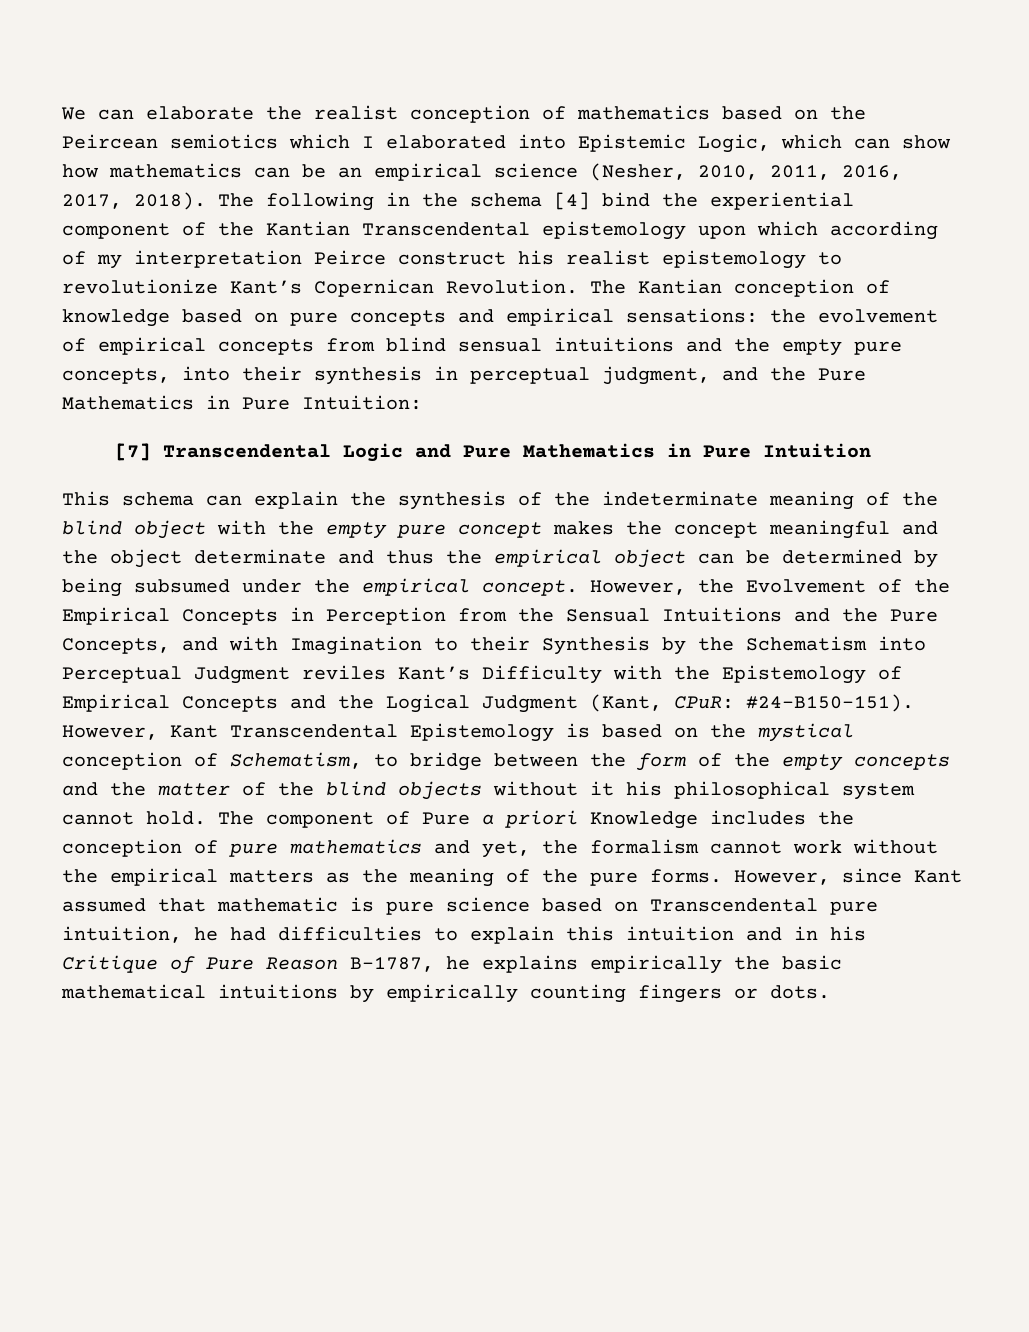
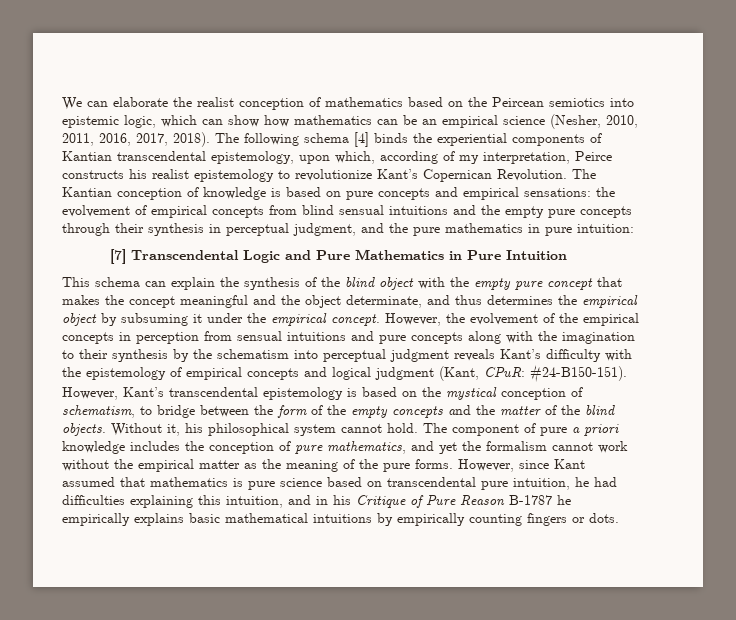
[289,134,770,153] which I elaborated into Epistemic Logic, -> [610,98,634,107] [62,115,156,128] into epistemic logic,
[386,192,458,207] in the -> (299, 139) none
[602,192,650,207] bind -> [374,133,408,143] binds
[62,221,938,240] [62,250,506,269] component of the Kantian Transcendental epistemology upon which according of my interpretation Peirce construct -> [512,133,602,146] [62,151,612,164] [62,170,124,179] components of Kantian transcendental epistemology, upon which, according of my interpretation, Peirce constructs
(170, 318) none -> [271,188,281,197] is
[62,366,230,384] concepts, into -> [580,206,632,218] [62,223,110,236] concepts through
[818,368,866,381] [62,395,422,410] Pure Mathematics in Pure Intuition: -> [413,223,634,236] pure mathematics in pure intuition:
[602,491,938,510] indeterminate meaning of the -> (340, 282) none
(542, 530) none -> [597,277,622,287] that
[194,549,326,564] determinate -> [346,295,422,308] determinate,
(434, 557) none -> [487,295,553,305] determines
[698,549,938,568] [62,578,230,597] can be determined by being subsumed -> [101,313,202,326] by subsuming it
[746,579,950,593] [62,607,938,625] [62,636,422,655] Evolvement of the Empirical Concepts in Perception from the Sensual Intuitions and the Pure Concepts, and with Imagination -> [470,313,639,326] [62,331,635,344] evolvement of the empirical concepts in perception from sensual intuitions and pure concepts along with the imagination
[542,636,650,655] Synthesis -> [112,349,168,362] synthesis
[746,636,926,651] [62,665,902,684] [62,694,578,713] Schematism into Perceptual Judgment reviles Kant’s Difficulty with the Epistemology of Empirical Concepts and the Logical Judgment -> [217,349,632,362] [62,367,434,380] schematism into perceptual judgment reveals Kant’s difficulty with the epistemology of empirical concepts and logical judgment
[170,723,554,742] Kant Transcendental Epistemology -> [123,387,343,400] Kant’s transcendental epistemology
[230,752,362,769] Schematism, -> [62,405,135,418] schematism,
[398,781,614,800] objects without it -> [62,423,180,436] objects. Without it,
[422,812,470,825] Pure -> [540,427,567,436] pure
[590,811,698,829] Knowledge -> [62,441,125,454] knowledge
[290,839,530,858] mathematics and yet, -> [327,441,457,454] mathematics, and yet
[229,870,314,883] matters -> [199,460,240,469] matter
[217,897,338,912] mathematic -> [150,477,228,487] mathematics
[650,898,818,912] Transcendental -> [387,477,476,487] transcendental
[434,926,734,944] to explain this intuition -> [130,495,283,508] explaining this intuition,
[350,955,770,974] B-1787, he explains empirically the -> [509,495,571,505] [62,513,184,526] B-1787 he empirically explains

